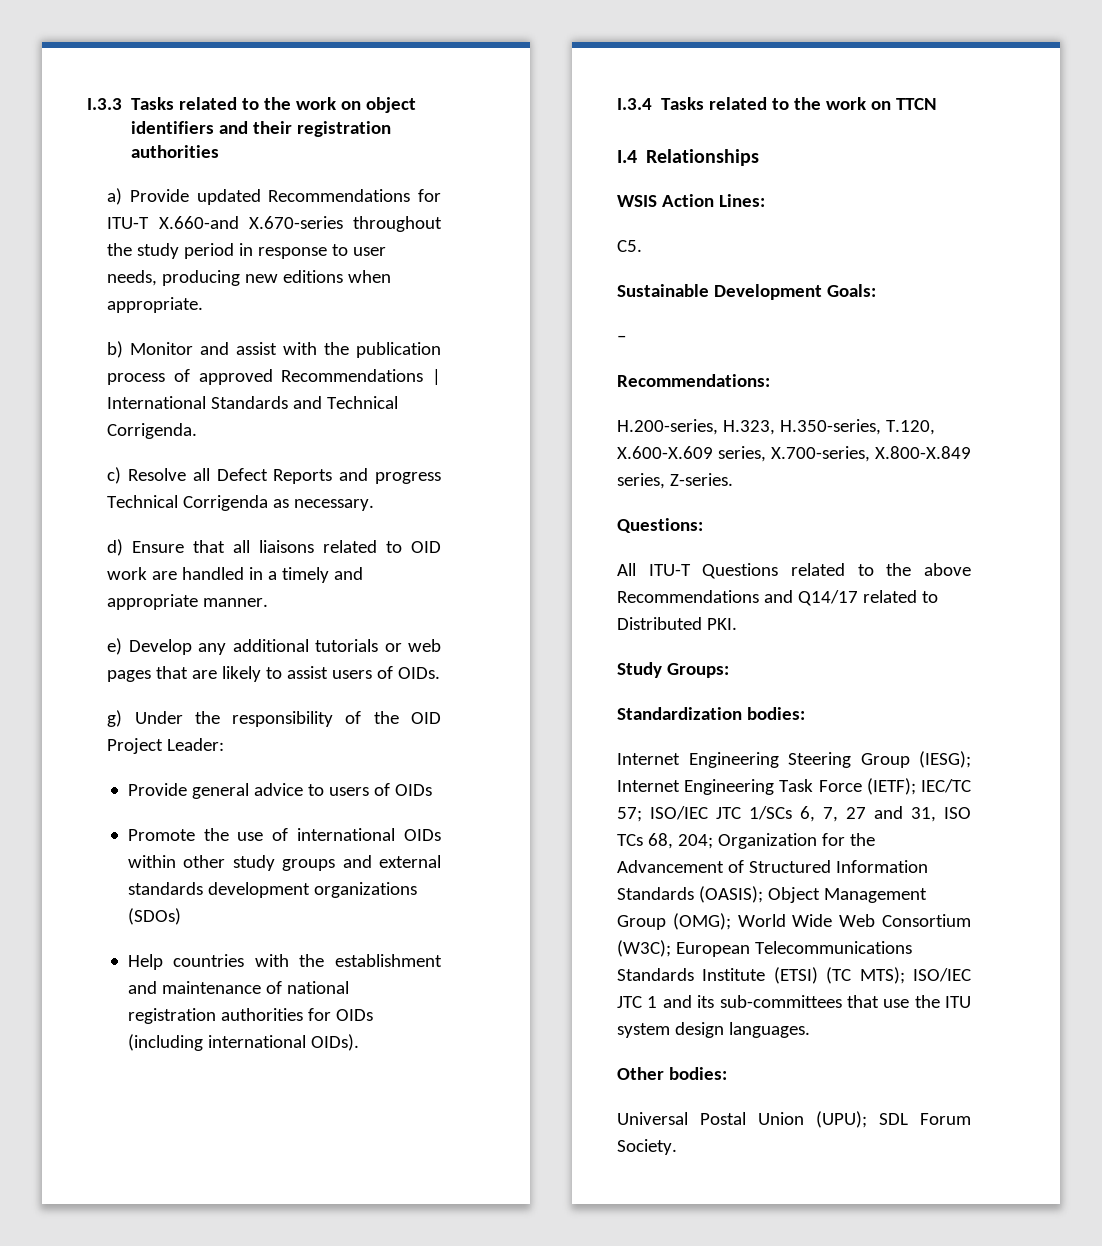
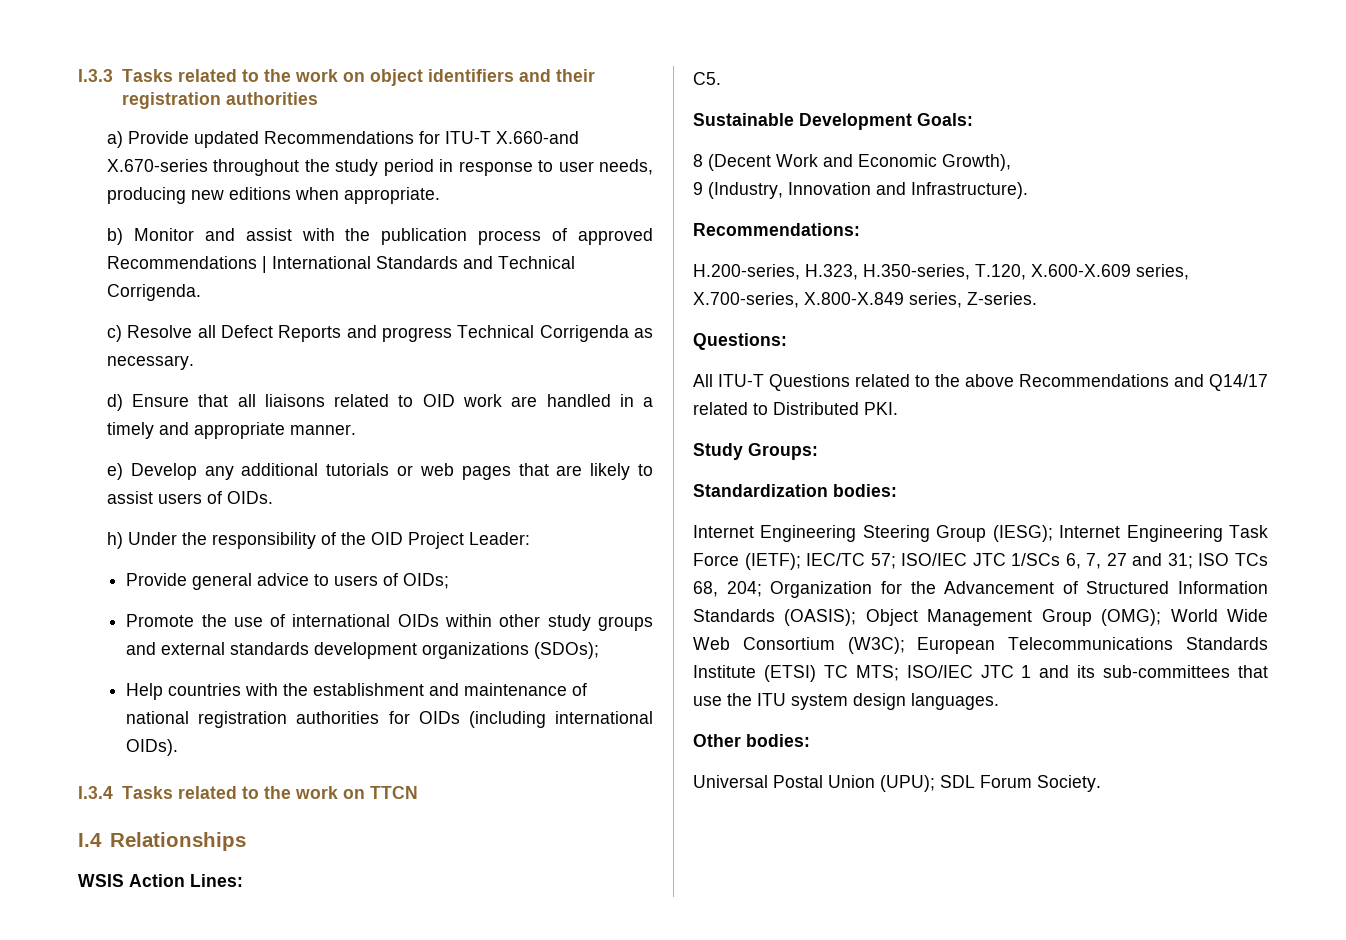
[107,710,123,727] g) -> [106,532,123,549] h)
[394,784,432,796] OIDs -> [403,573,450,589] OIDs;
[127,908,181,925] (SDOs) -> [534,642,600,659] (SDOs);
[617,335,626,342] – -> [693,154,1011,171] [693,182,1028,199] 8 (Decent Work and Economic Growth), // 9 (Industry, Innovation and Infrastructure).
[911,807,936,822] 31, -> [1167,553,1193,569] 31;
[826,967,905,984] (TC MTS); -> [823,665,899,681] TC MTS;

